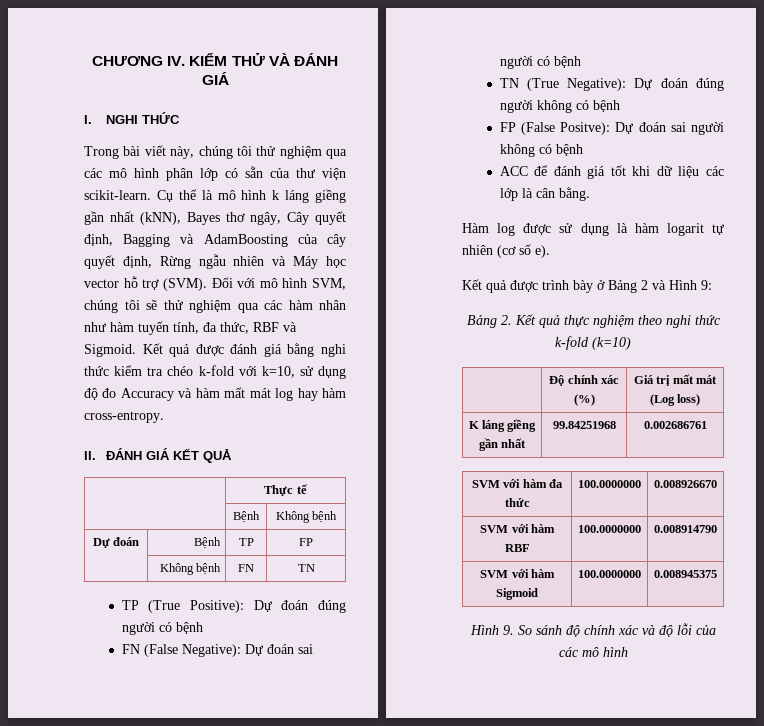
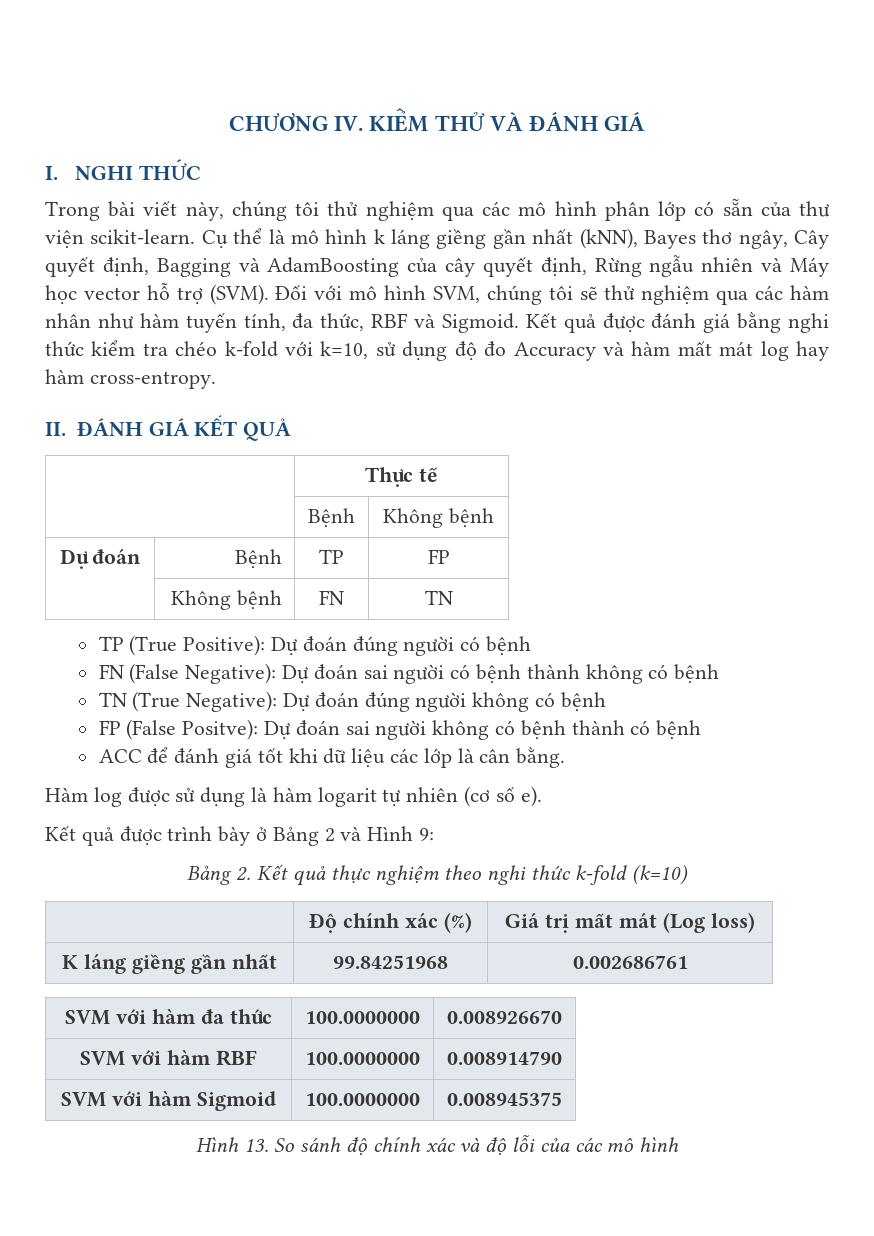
(581, 62) none -> [526,664,720,684] thành không có bệnh
(583, 150) none -> [571,720,702,740] thành có bệnh
[502,625,514,635] 9. -> [243,1138,269,1152] 13.

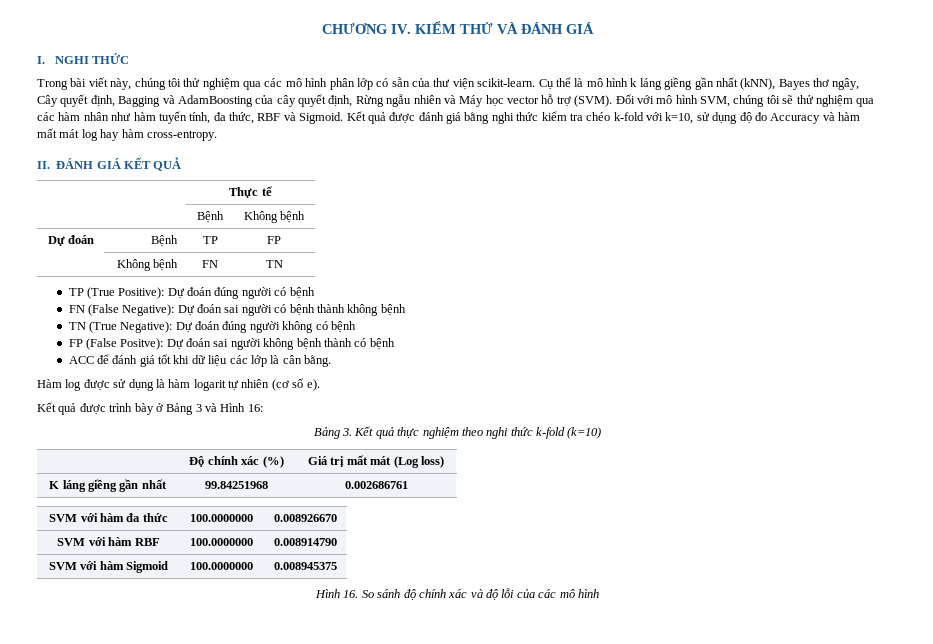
[648,664,669,679] có -> (379, 310) none
[495,720,516,735] có -> (295, 344) none
[324,828,335,842] 2 -> [195,404,202,412] 3
[419,828,435,841] [187,866,252,885] 9: // Bảng 2. -> [247,404,263,412] [313,427,352,439] 16: // Bảng 3.
[243,1138,269,1152] 13. -> [343,590,359,598] 16.

